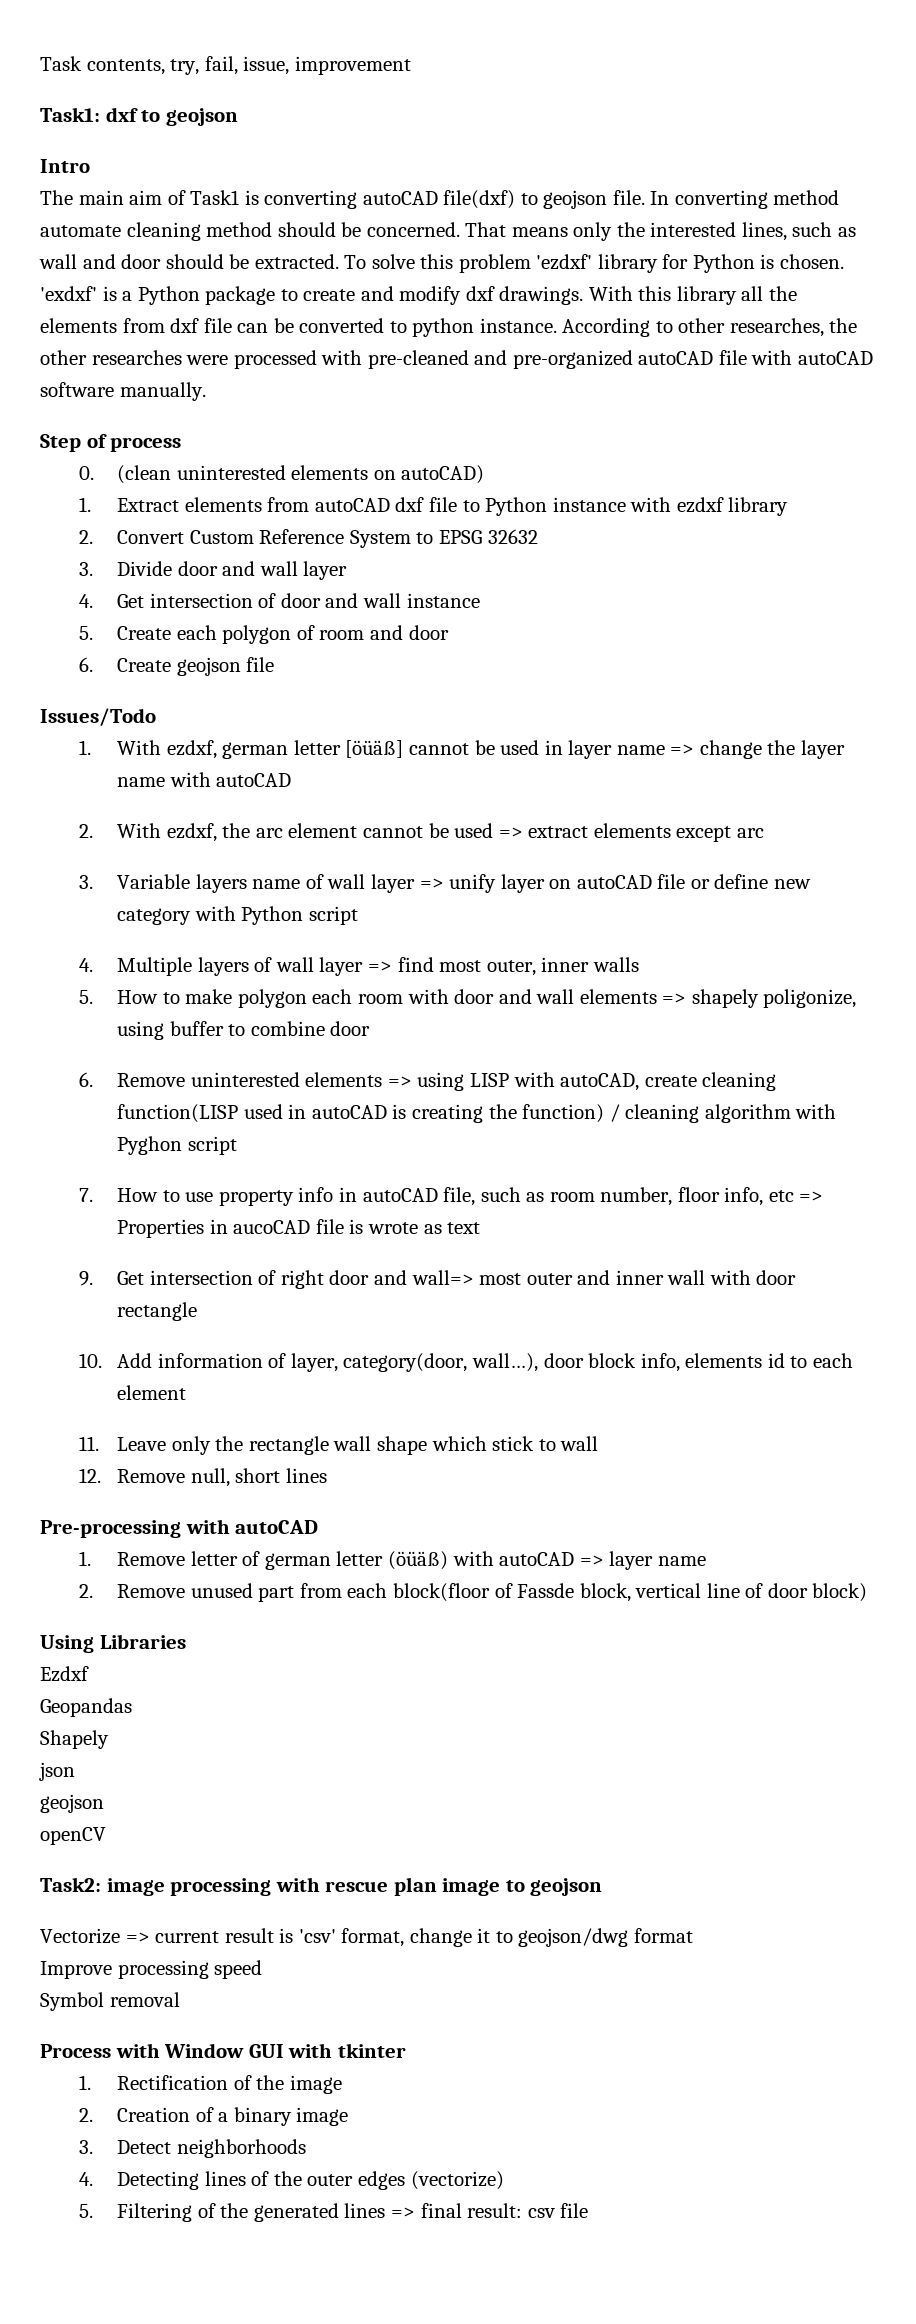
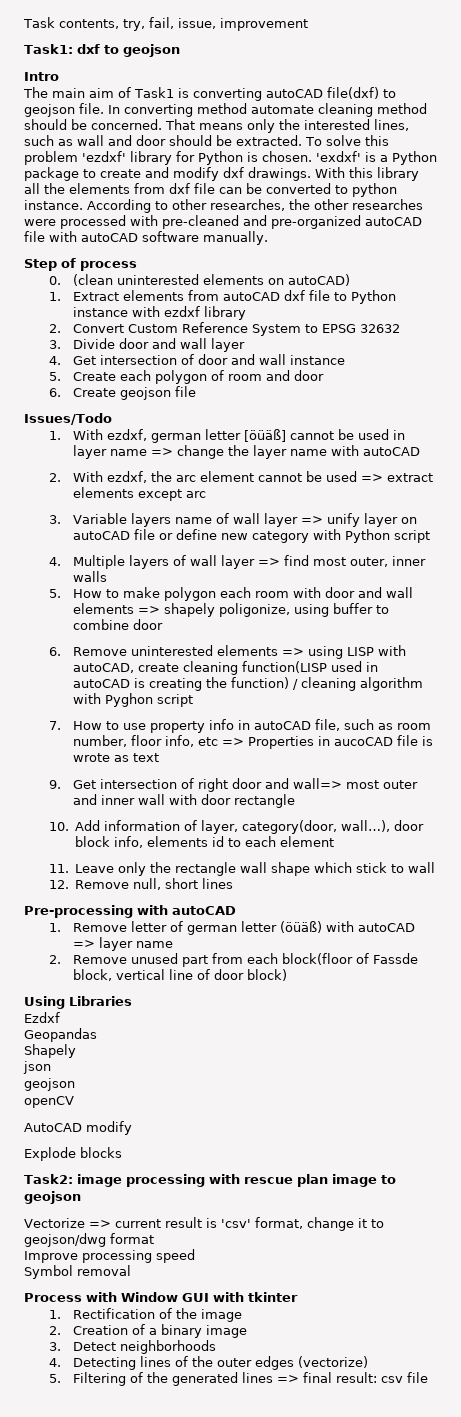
(106, 1836) none -> [24,1121,132,1135] [24,1147,122,1161] // AutoCAD modify // Explode blocks

